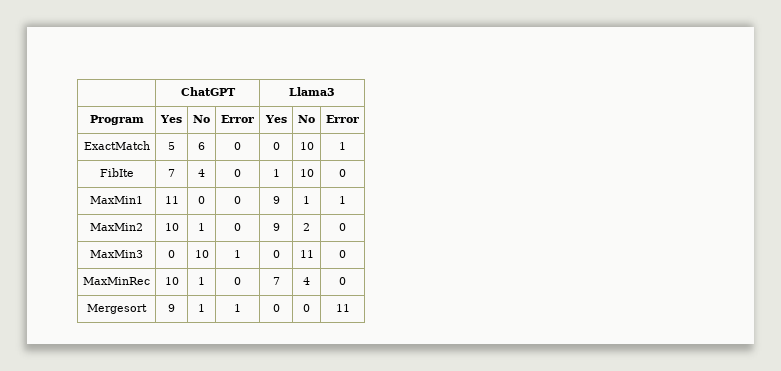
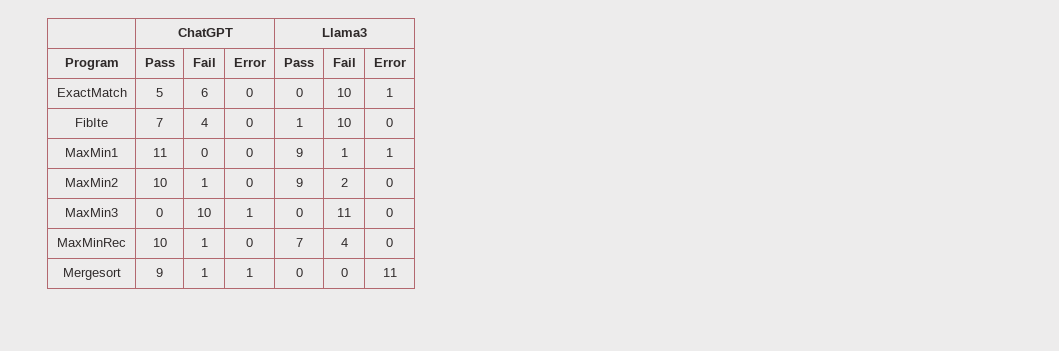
[160,115,182,123] [193,115,210,123] Yes | No -> [144,58,175,67] [192,58,216,67] Pass | Fail
[264,115,287,123] [298,115,315,123] Yes | No -> [284,58,314,67] [332,58,356,67] Pass | Fail

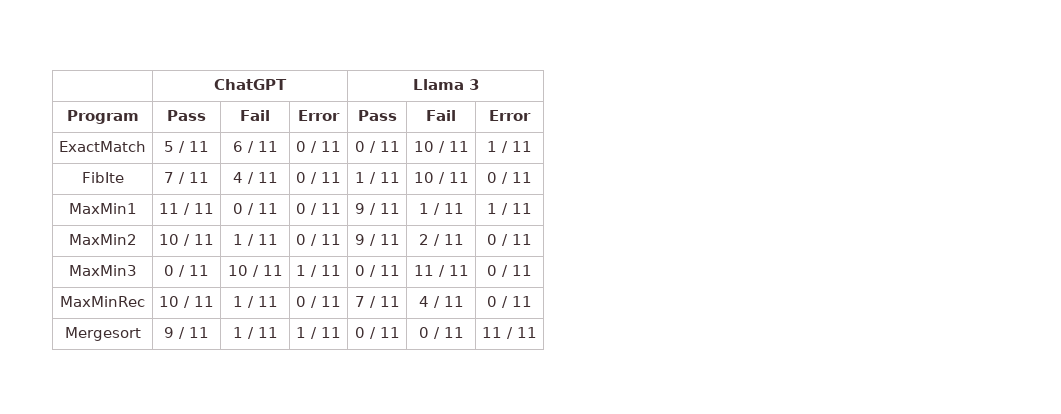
[322,28,367,37] Llama3 -> [412,79,479,90] Llama 3
(163, 92) none -> [179,141,209,153] / 11
[246,88,253,97] [295,88,303,97] [337,88,351,97] [386,88,393,97] | 0 | 0 | 10 | 1 -> [247,141,278,153] [296,141,342,153] [354,141,400,153] [413,141,469,153] [487,141,532,153] / 11 | 0 / 11 | 0 / 11 | 10 / 11 | 1 / 11
[200,118,208,127] [246,118,253,127] [295,118,303,127] [337,118,351,127] [386,118,393,127] | 4 | 0 | 1 | 10 | 0 -> [179,172,209,184] [232,172,278,184] [296,172,342,184] [354,172,400,184] [413,172,469,184] [487,172,532,184] / 11 | 4 / 11 | 0 / 11 | 1 / 11 | 10 / 11 | 0 / 11
[200,148,208,157] [246,148,253,157] [295,148,303,157] [340,148,348,157] [386,148,393,157] | 0 | 0 | 9 | 1 | 1 -> [184,203,214,215] [232,203,278,215] [296,203,342,215] [354,203,400,215] [418,203,464,215] [487,203,532,215] / 11 | 0 / 11 | 0 / 11 | 9 / 11 | 1 / 11 | 1 / 11
[200,178,208,187] [246,178,253,187] [295,178,303,187] | 1 | 0 | 9 -> [184,234,214,246] [232,234,278,246] [296,234,342,246] [354,234,400,246] / 11 | 1 / 11 | 0 / 11 | 9 / 11
[386,178,393,187] | 0 -> [433,234,464,246] [487,234,532,246] / 11 | 0 / 11
[197,208,211,217] [246,208,253,217] [295,208,303,217] [337,208,351,217] [386,208,393,217] | 10 | 1 | 0 | 11 | 0 -> [179,265,209,277] [227,265,283,277] [296,265,342,277] [354,265,400,277] [413,265,469,277] [487,265,532,277] / 11 | 10 / 11 | 1 / 11 | 0 / 11 | 11 / 11 | 0 / 11
[200,238,208,247] [246,238,253,247] [295,238,303,247] [340,238,348,247] [386,238,393,247] | 1 | 0 | 7 | 4 | 0 -> [184,296,214,308] [232,296,278,308] [296,296,342,308] [354,296,400,308] [418,296,464,308] [487,296,532,308] / 11 | 1 / 11 | 0 / 11 | 7 / 11 | 4 / 11 | 0 / 11
[200,268,208,277] [246,268,253,277] [295,268,303,277] [340,268,348,277] [382,268,397,277] | 1 | 1 | 0 | 0 | 11 -> [179,327,209,339] [232,327,278,339] [296,327,342,339] [354,327,400,339] [418,327,464,339] [482,327,537,339] / 11 | 1 / 11 | 1 / 11 | 0 / 11 | 0 / 11 | 11 / 11

